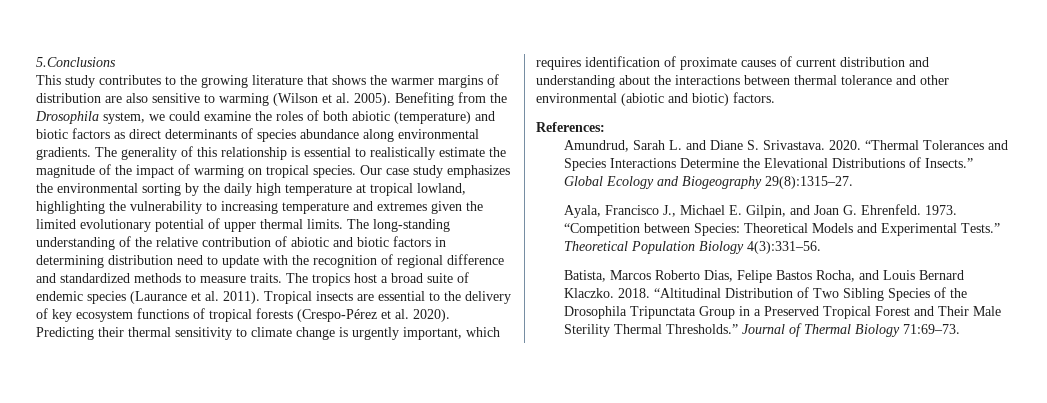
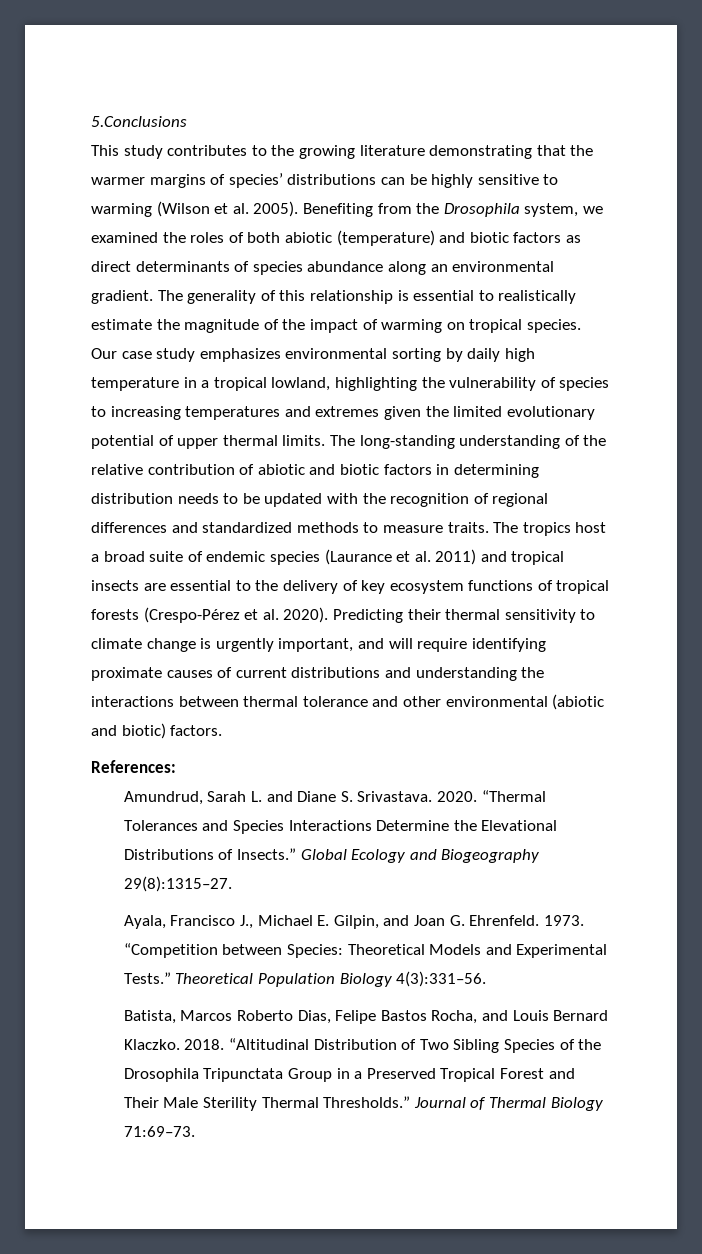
[307,75,366,85] that shows -> [429,145,566,159] demonstrating that
[36,93,148,103] distribution are also -> [228,173,474,188] species’ distributions can be highly
[169,111,251,121] could examine -> [91,232,158,243] examined
[398,129,479,139] [36,147,91,160] environmental gradients. -> [430,261,555,272] [91,290,153,304] an environmental gradient.
[36,183,53,193] the -> (281, 355) none
[203,183,220,193] the -> (463, 355) none
[356,184,366,193] at -> [183,377,210,388] in a
(202, 207) none -> [540,377,610,391] of species
[282,202,349,214] temperature -> [185,406,281,420] temperatures
[177,255,259,268] need to update -> [177,493,323,507] needs to be updated
[447,254,504,265] difference -> [91,522,167,533] differences
[223,291,312,304] 2011). Tropical -> [435,549,565,565] 2011) and tropical
[466,327,500,337] [536,56,676,70] which requires identification of -> [357,638,546,652] and will require identifying
[840,57,905,67] distribution -> [291,667,381,678] distributions
[619,75,650,85] about -> (517, 674) none

